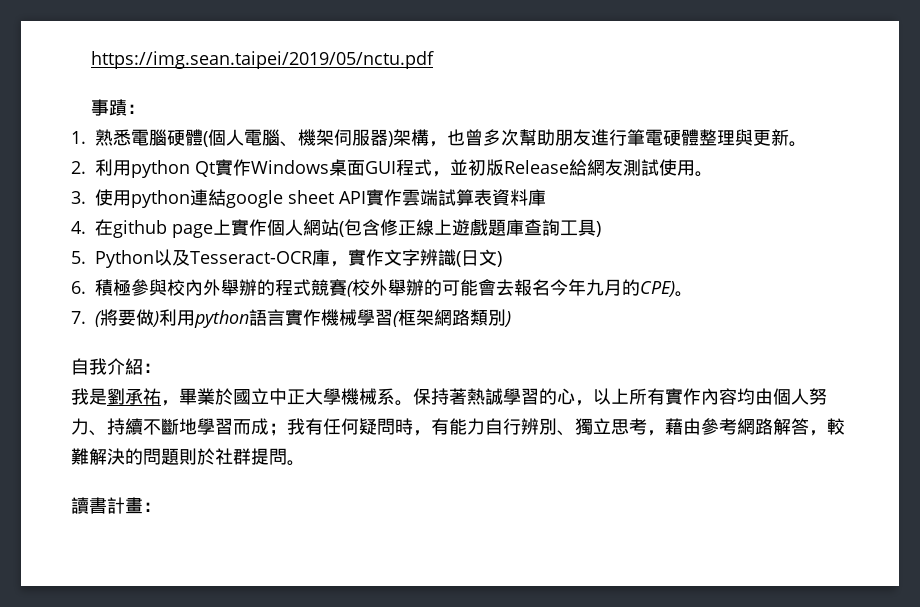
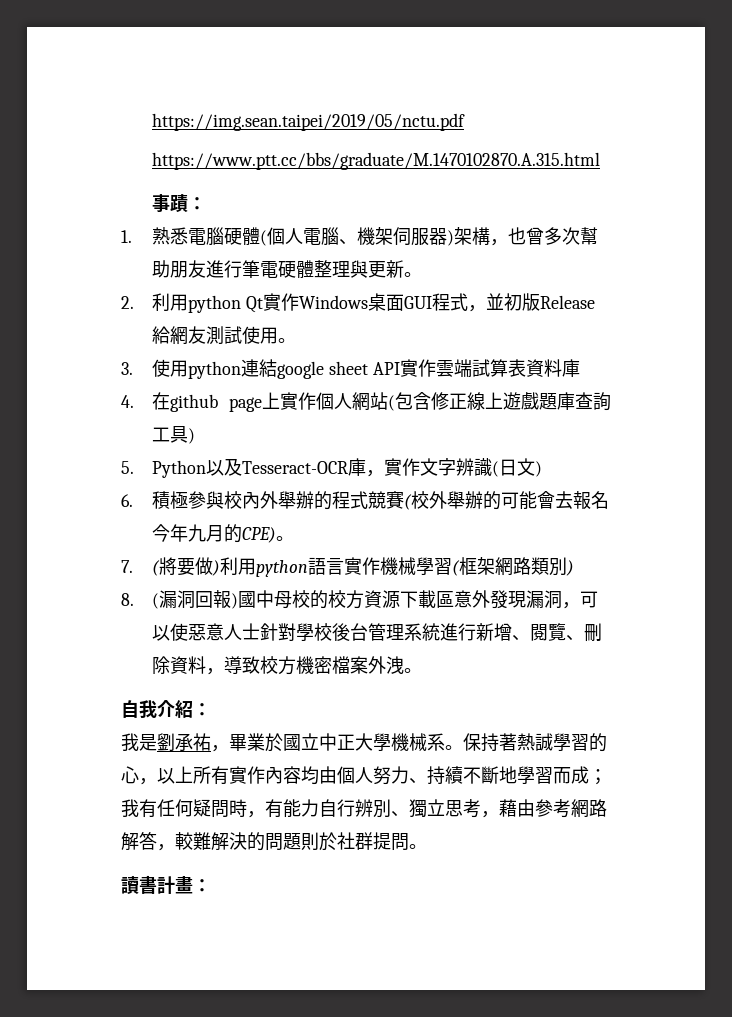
(435, 60) none -> [152,152,601,170] // https://www.ptt.cc/bbs/graduate/M.1470102870.A.315.html
(511, 319) none -> [121,590,599,609] [152,623,603,642] [152,656,423,675] // 8. (漏洞回報)國中母校的校方資源下載區意外發現漏洞，可以使惡意人士針對學校後台管理系統進行新增、閱覽、刪除資料，導致校方機密檔案外洩。

